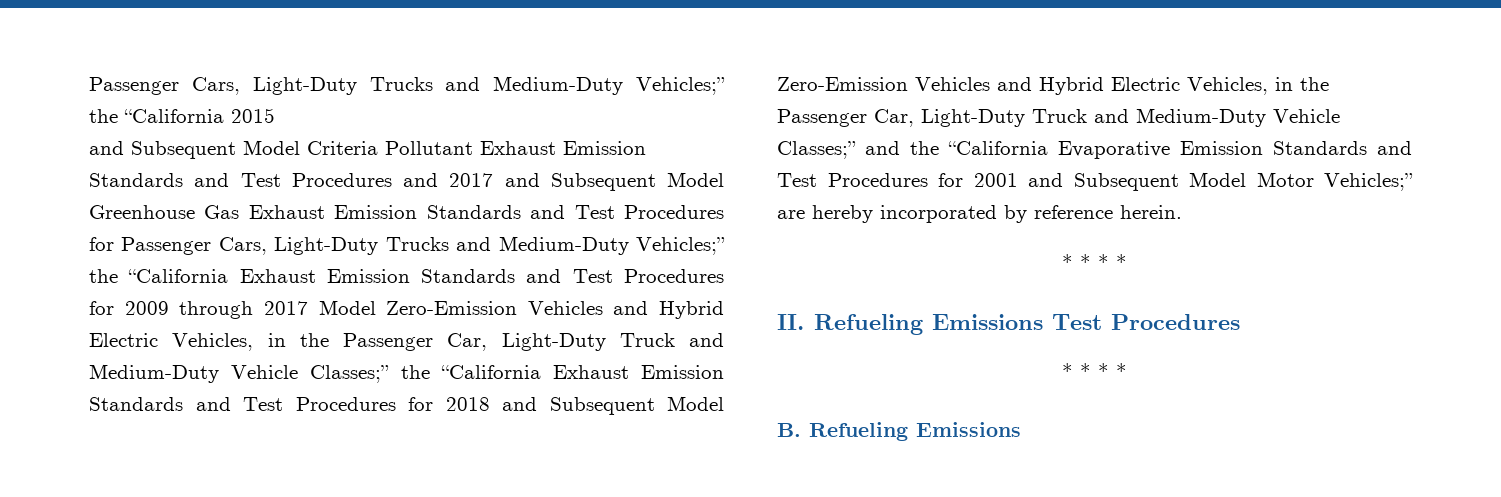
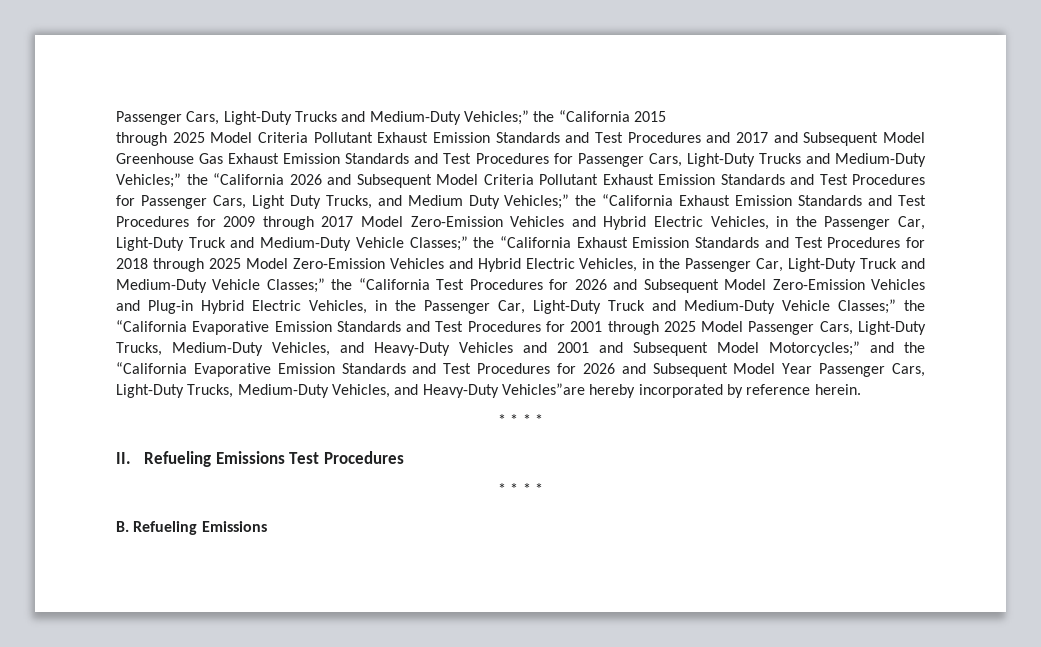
[89,141,236,159] and Subsequent -> [116,132,205,146] through 2025
(229, 276) none -> [289,174,925,188] [116,194,674,209] 2026 and Subsequent Model Criteria Pollutant Exhaust Emission Standards and Test Procedures for Passenger Cars, Light Duty Trucks, and Medium Duty Vehicles;” the “California
[502,397,655,415] and Subsequent -> [152,258,241,272] through 2025
(856, 150) none -> [331,278,925,293] [116,299,925,314] [116,320,927,335] [116,341,860,356] the “California Test Procedures for 2026 and Subsequent Model Zero-Emission Vehicles and Plug-in Hybrid Electric Vehicles, in the Passenger Car, Light-Duty Truck and Medium-Duty Vehicle Classes;” the “California Evaporative Emission Standards and Test Procedures for 2001 through 2025 Model Passenger Cars, Light-Duty Trucks, Medium-Duty Vehicles, and Heavy-Duty Vehicles and 2001 and Subsequent Model Motorcycles;”
[973,172,1413,191] [777,210,805,219] 2001 and Subsequent Model Motor Vehicles;” are -> [582,363,925,377] [116,383,585,398] 2026 and Subsequent Model Year Passenger Cars, Light-Duty Trucks, Medium-Duty Vehicles, and Heavy-Duty Vehicles”are

